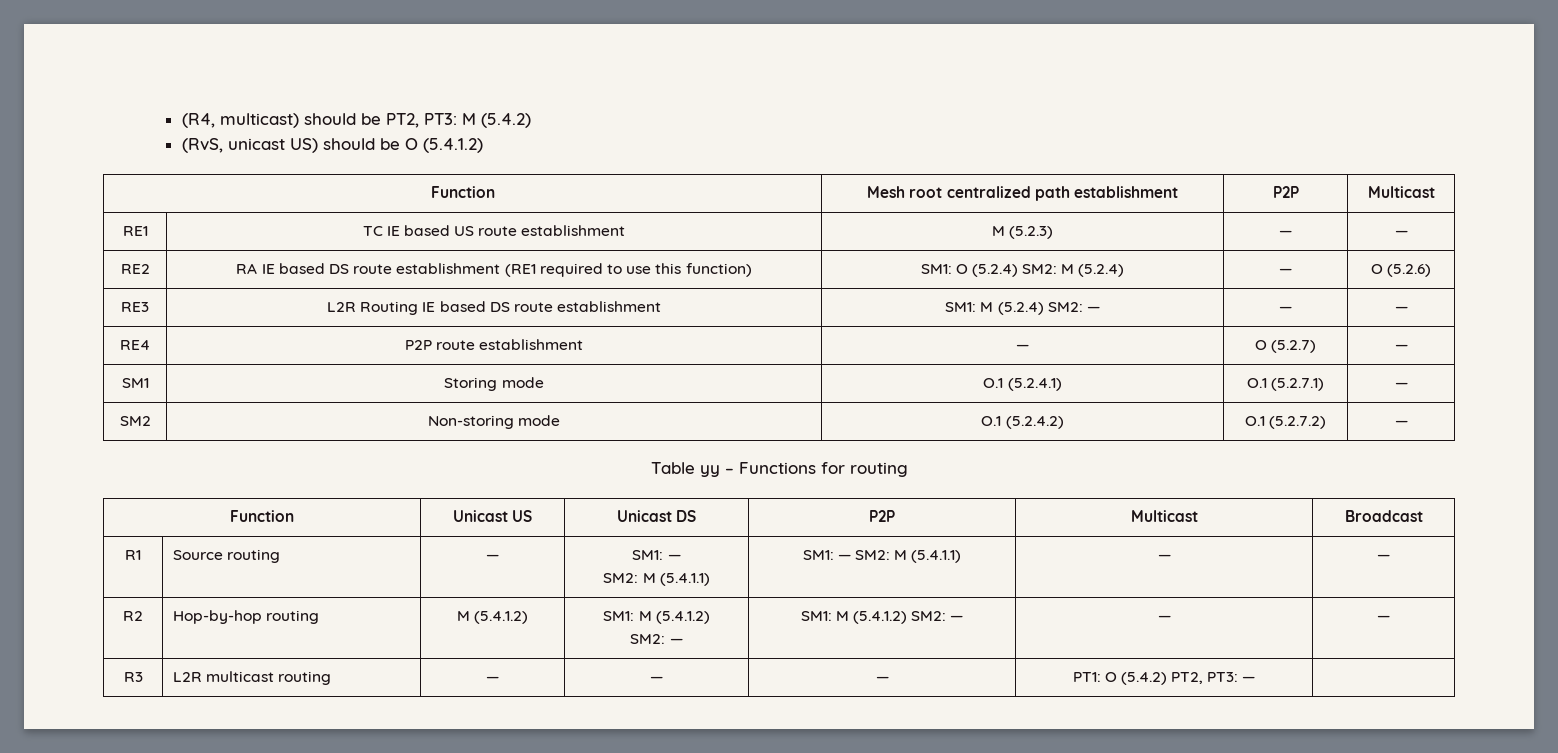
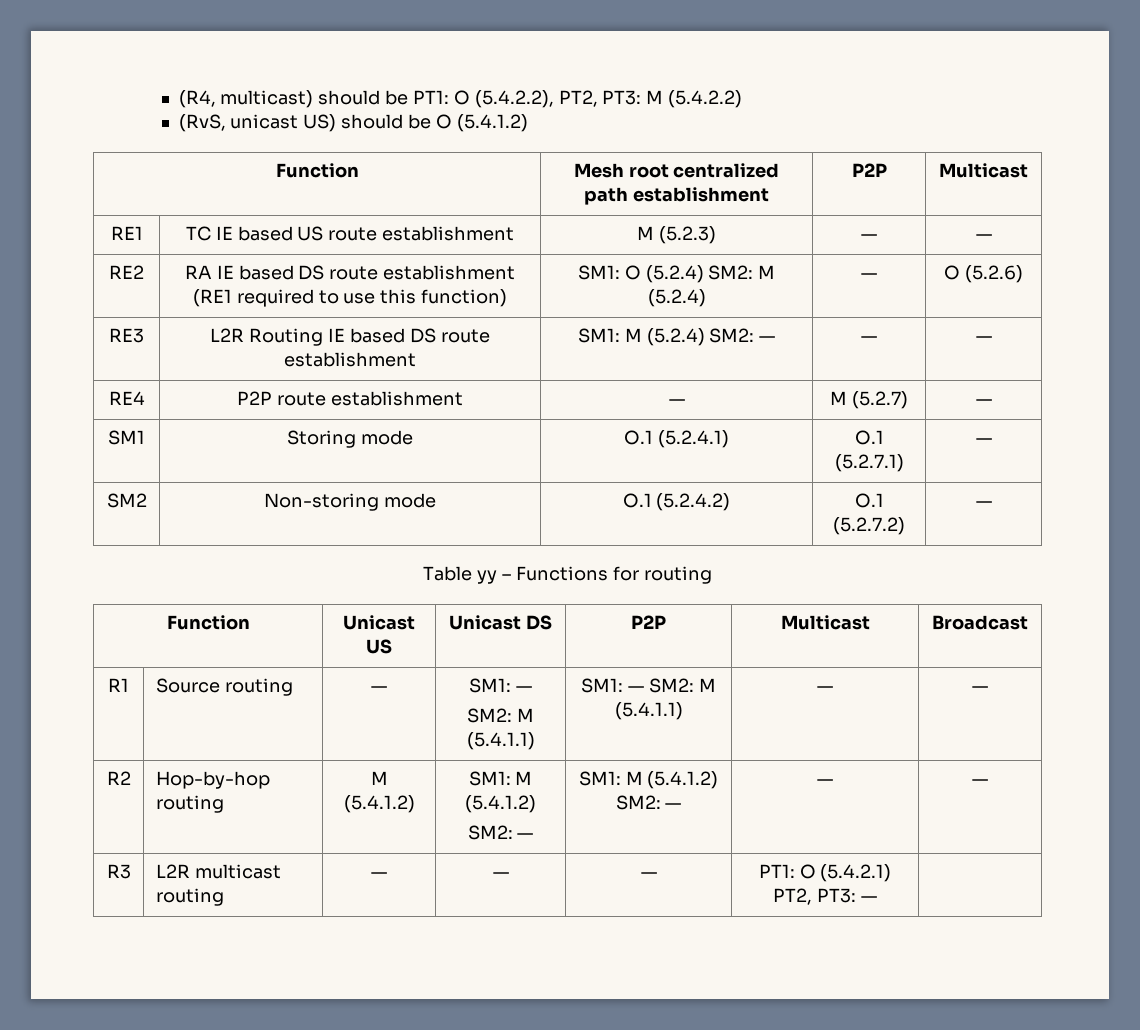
(381, 119) none -> [412,90,554,108] PT1: O (5.4.2.2),
[480,113,531,128] (5.4.2) -> [668,90,743,108] (5.4.2.2)
[1254,340,1267,350] O -> [830,391,848,405] M
[1120,672,1167,685] (5.4.2) -> [820,864,892,882] (5.4.2.1)

